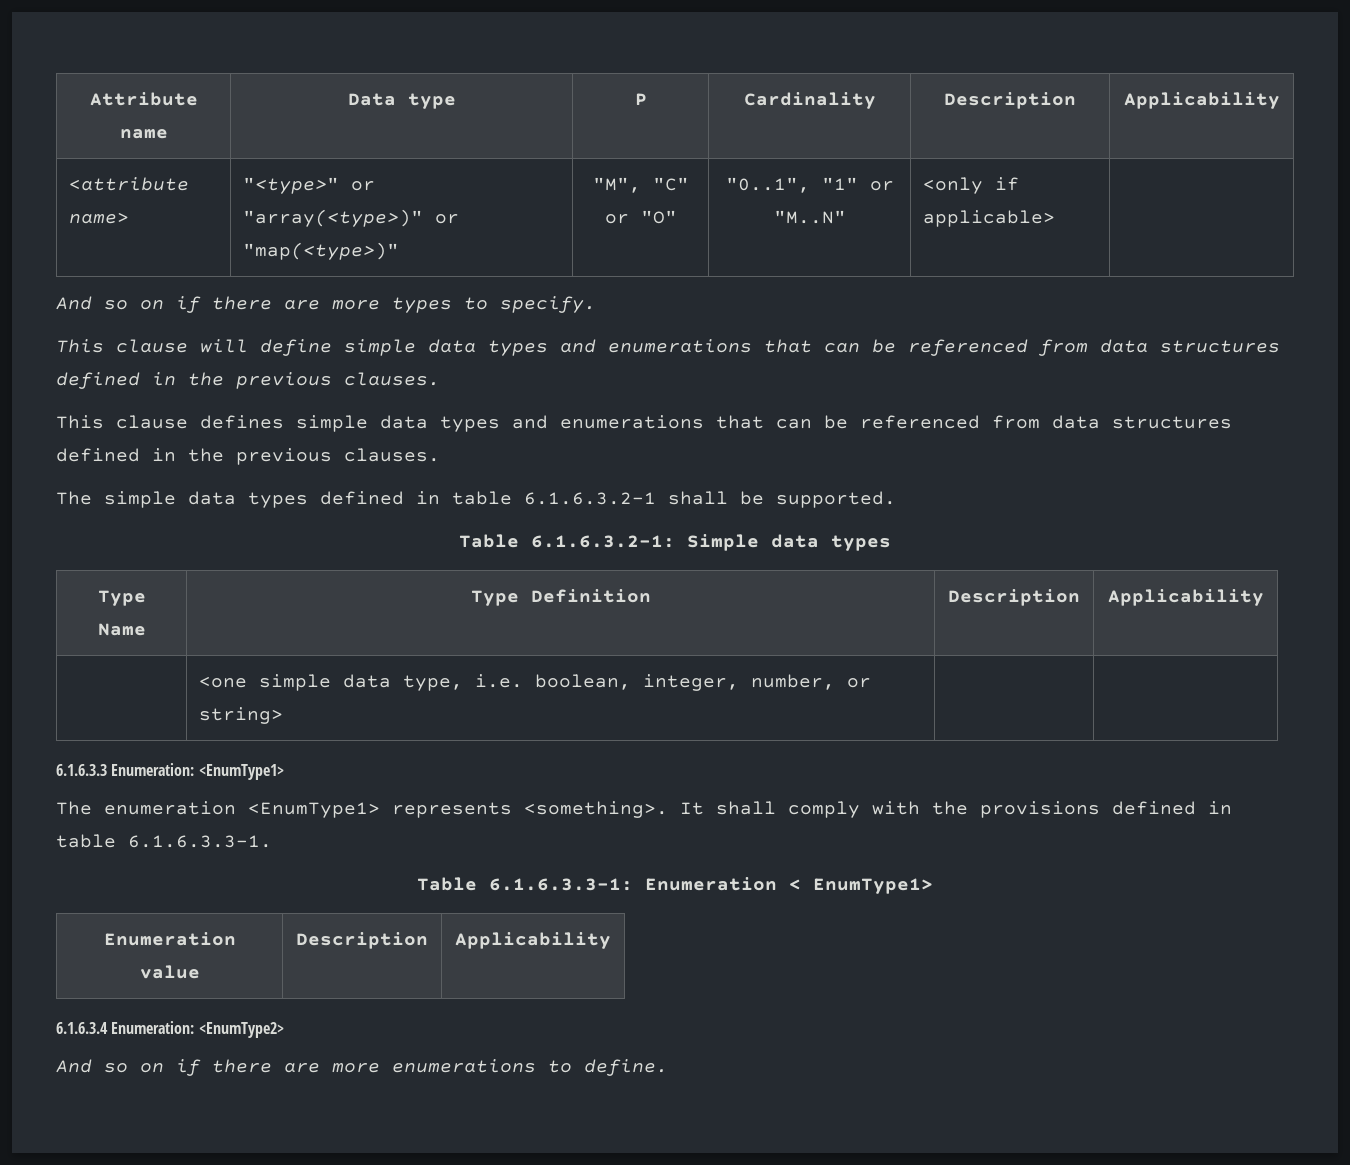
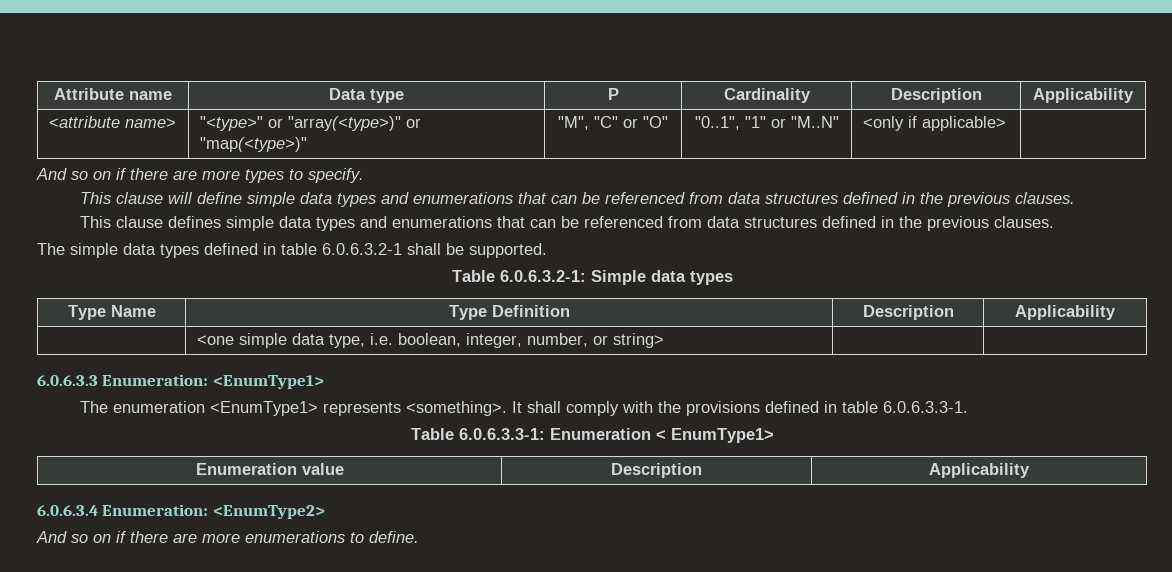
[524,492,656,505] 6.1.6.3.2-1 -> [322,243,402,255] 6.0.6.3.2-1
[531,535,675,548] 6.1.6.3.2-1: -> [499,270,586,282] 6.0.6.3.2-1:
[56,764,107,776] 6.1.6.3.3 -> [37,375,98,386] 6.0.6.3.3
[128,835,272,848] [417,877,633,891] 6.1.6.3.3-1. // Table 6.1.6.3.3-1: -> [882,401,968,413] [410,428,545,440] 6.0.6.3.3-1. // Table 6.0.6.3.3-1:
[56,1022,108,1034] 6.1.6.3.4 -> [37,505,98,516] 6.0.6.3.4

